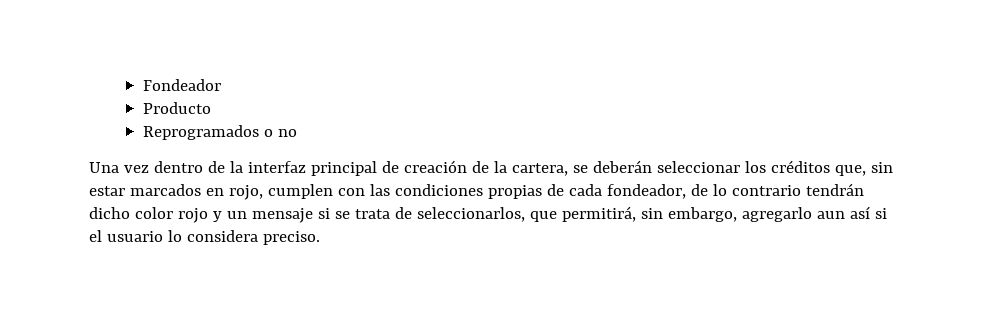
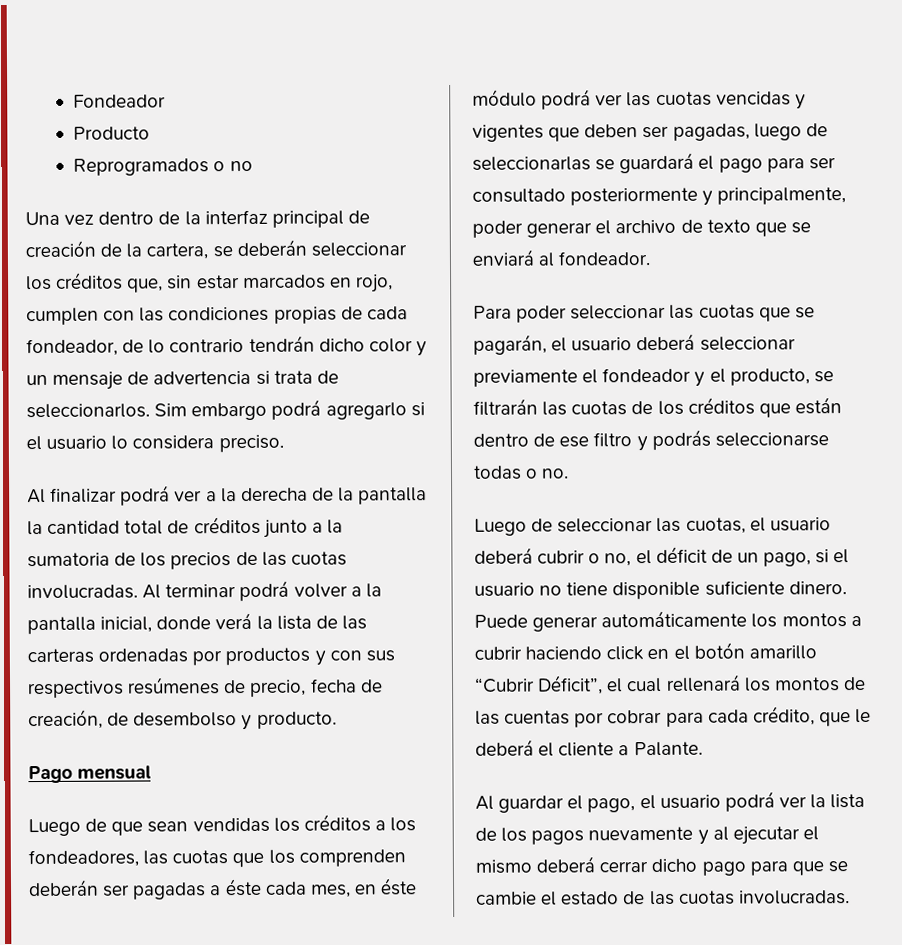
[177,208,208,223] rojo -> (413, 345) none
[317,206,870,222] si se trata de seleccionarlos, que permitirá, sin embargo, agregarlo aun así -> [127,370,339,385] [26,399,407,421] de advertencia si trata de seleccionarlos. Sim embargo podrá agregarlo
(320, 238) none -> [27,485,428,506] [27,516,343,538] [27,551,347,570] [27,580,382,602] [27,612,367,635] [27,647,395,666] [28,677,383,699] [28,709,337,731] [28,765,153,784] [28,814,417,837] [28,849,406,868] [28,878,418,900] [472,89,806,110] [472,123,828,142] [472,152,836,174] [472,187,847,206] [472,219,811,238] [472,249,651,267] [473,304,815,323] [473,333,796,355] [473,367,834,387] [473,397,842,418] [473,429,829,452] [473,465,570,480] [474,517,831,536] [474,546,850,567] [474,580,847,600] [474,610,862,632] [474,642,817,661] [475,674,866,695] [475,706,872,728] [475,739,703,757] [475,791,866,813] [475,826,819,845] [475,856,848,876] [476,890,850,906] // Al finalizar podrá ver a la derecha de la pantalla la cantidad total de créditos junto a la sumatoria de los precios de las cuotas involucradas. Al terminar podrá volver a la pantalla inicial, donde verá la lista de las carteras ordenadas por productos y con sus respectivos resúmenes de precio, fecha de creación, de desembolso y producto. // Pago mensual // Luego de que sean vendidas los créditos a los fondeadores, las cuotas que los comprenden deberán ser pagadas a éste cada mes, en éste módulo podrá ver las cuotas vencidas y vigentes que deben ser pagadas, luego de seleccionarlas se guardará el pago para ser consultado posteriormente y principalmente, poder generar el archivo de texto que se enviará al fondeador. // Para poder seleccionar las cuotas que se pagarán, el usuario deberá seleccionar previamente el fondeador y el producto, se filtrarán las cuotas de los créditos que están dentro de ese filtro y podrás seleccionarse todas o no. // Luego de seleccionar las cuotas, el usuario deberá cubrir o no, el déficit de un pago, si el usuario no tiene disponible suficiente dinero. Puede generar automáticamente los montos a cubrir haciendo click en el botón amarillo “Cubrir Déficit”, el cual rellenará los montos de las cuentas por cobrar para cada crédito, que le deberá el cliente a Palante. // Al guardar el pago, el usuario podrá ver la lista de los pagos nuevamente y al ejecutar el mismo deberá cerrar dicho pago para que se cambie el estado de las cuotas involucradas.

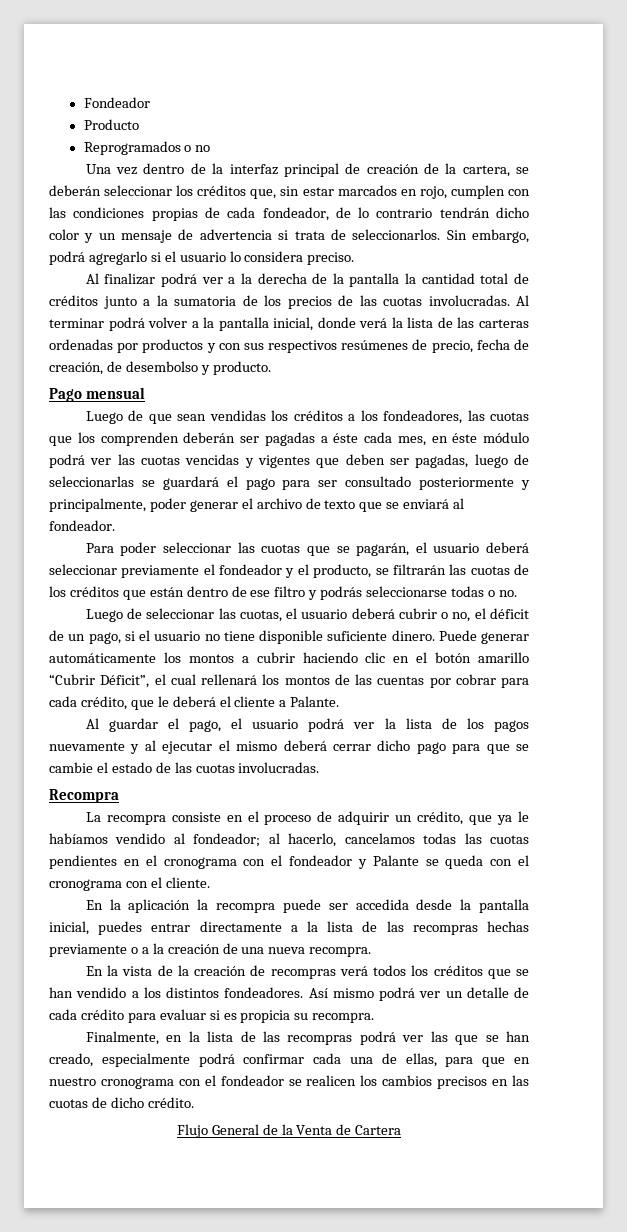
[154,402,268,421] Sim embargo -> [446,229,529,243] Sin embargo,
[606,646,645,661] click -> [365,652,386,663] clic
(850, 897) none -> [49,789,119,803] [85,811,529,825] [49,833,529,847] [49,855,529,869] [49,877,210,891] [85,899,529,913] [49,921,529,935] [49,943,372,957] [85,965,529,979] [49,987,529,1001] [49,1009,375,1023] [85,1031,531,1045] [49,1053,531,1067] [49,1075,530,1089] [49,1097,194,1108] [176,1124,402,1138] // Recompra // La recompra consiste en el proceso de adquirir un crédito, que ya le habíamos vendido al fondeador; al hacerlo, cancelamos todas las cuotas pendientes en el cronograma con el fondeador y Palante se queda con el cronograma con el cliente. // En la aplicación la recompra puede ser accedida desde la pantalla inicial, puedes entrar directamente a la lista de las recompras hechas previamente o a la creación de una nueva recompra. // En la vista de la creación de recompras verá todos los créditos que se han vendido a los distintos fondeadores. Así mismo podrá ver un detalle de cada crédito para evaluar si es propicia su recompra. // Finalmente, en la lista de las recompras podrá ver las que se han creado, especialmente podrá confirmar cada una de ellas, para que en nuestro cronograma con el fondeador se realicen los cambios precisos en las cuotas de dicho crédito. // Flujo General de la Venta de Cartera

